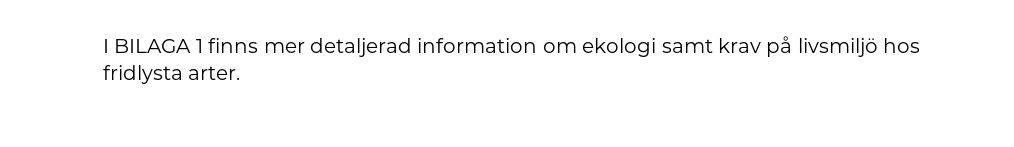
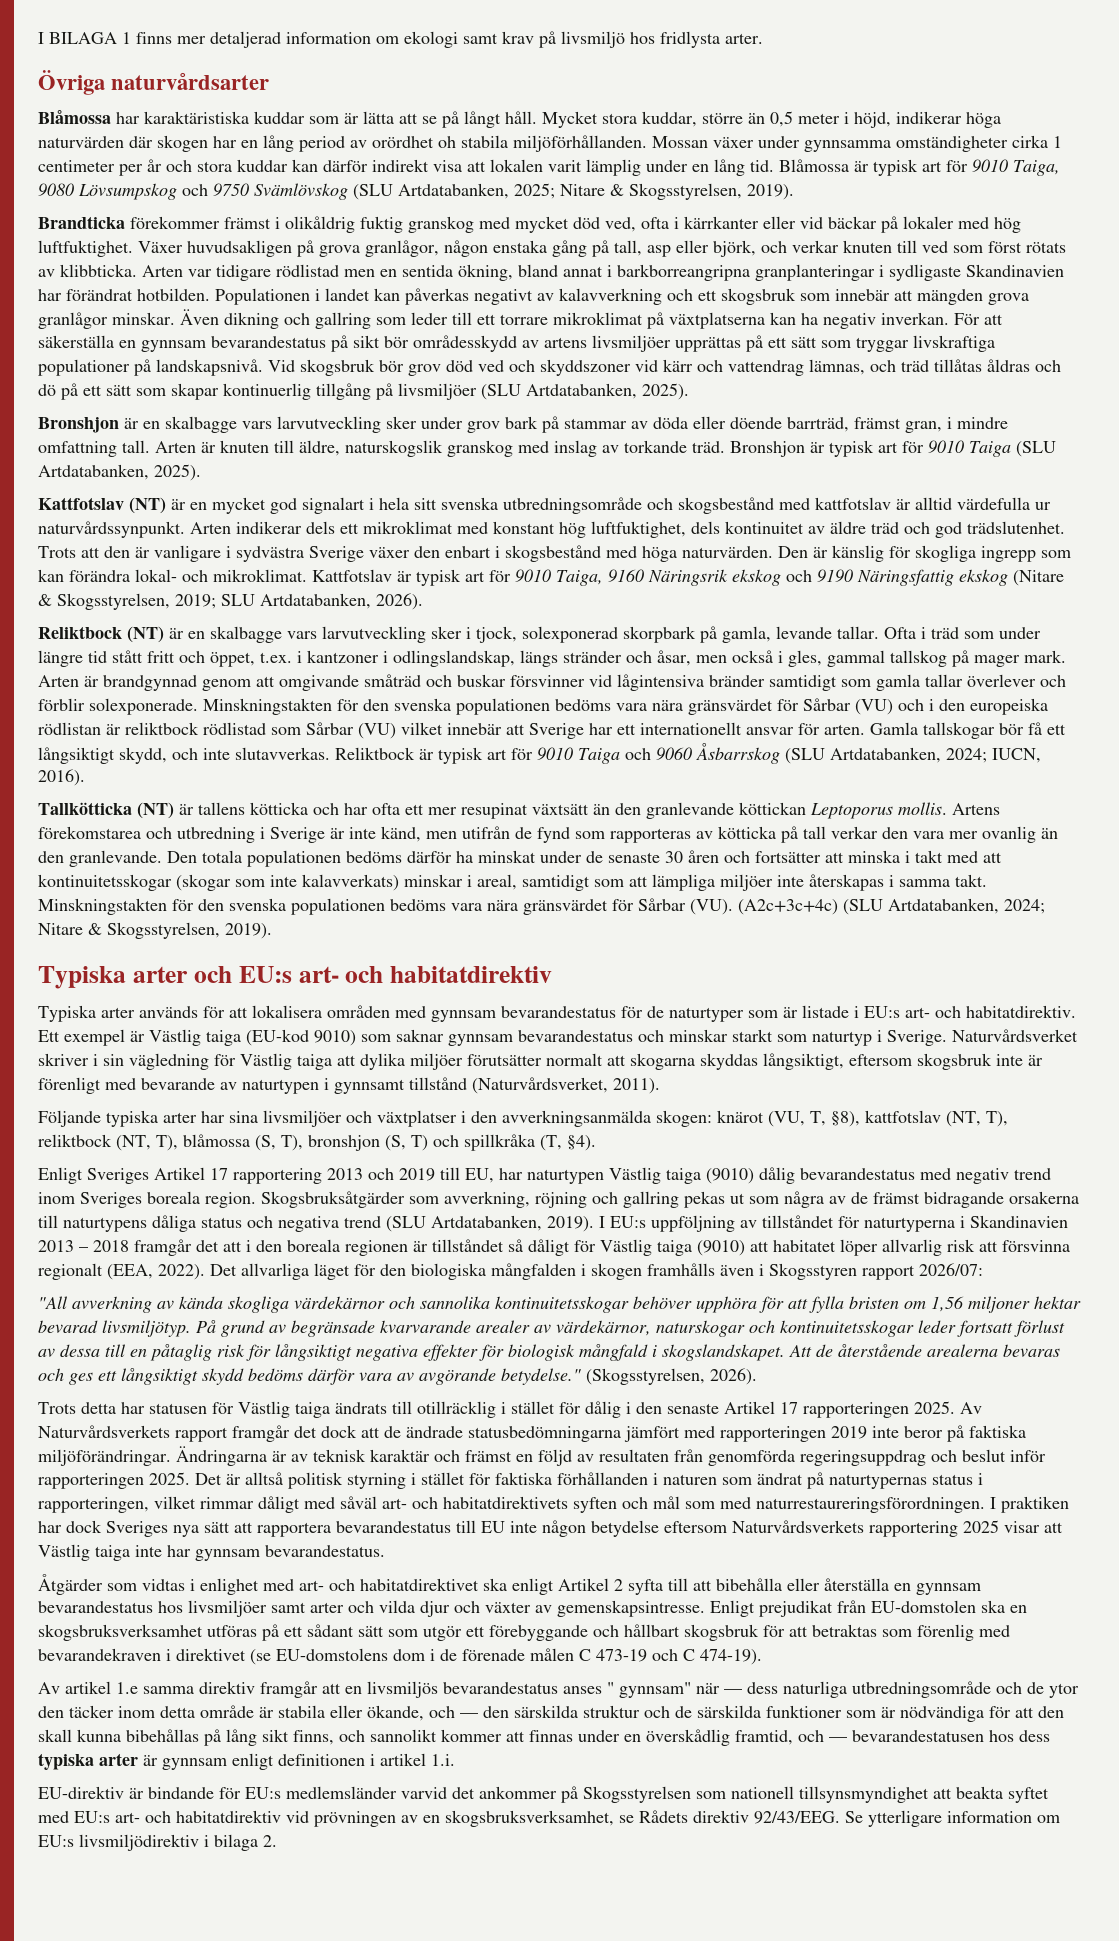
(241, 73) none -> [38,70,270,95] [38,110,1001,128] [38,135,1062,152] [38,159,1060,176] [38,183,794,200] [38,216,1021,233] [38,240,1066,257] [38,264,1064,281] [38,288,1029,305] [38,309,1003,329] [38,335,995,352] [38,359,1061,376] [38,383,689,400] [38,416,1008,433] [38,440,1056,457] [38,464,201,481] [38,497,1051,514] [38,521,1065,538] [38,545,1071,562] [38,569,1064,586] [38,593,423,610] [38,626,1041,643] [38,650,1066,667] [38,674,1066,691] [38,698,1048,715] [38,722,1066,739] [38,743,1041,764] [38,769,85,786] [38,802,1000,819] [38,826,1058,843] [38,850,1002,867] [38,874,987,891] [38,898,1045,915] [38,922,272,939] [38,966,553,989] [38,1005,1076,1022] [38,1029,1078,1046] [38,1053,1043,1070] [38,1077,660,1094] [38,1110,1008,1127] [38,1134,596,1151] [38,1167,1051,1184] [38,1191,1079,1208] [38,1215,1068,1232] [38,1239,1070,1256] [38,1263,983,1280] [38,1296,1081,1313] [38,1320,1065,1337] [38,1344,1060,1361] [38,1368,757,1385] [38,1401,982,1418] [38,1425,1026,1442] [38,1446,1046,1466] [38,1472,983,1489] [38,1496,1069,1513] [38,1520,1063,1537] [38,1544,385,1561] [38,1574,981,1595] [38,1600,1027,1617] [38,1624,1010,1641] [38,1648,762,1665] [38,1681,1079,1698] [38,1705,1064,1722] [38,1729,1050,1746] [38,1753,455,1770] [38,1786,1049,1803] [38,1810,1060,1827] [38,1834,277,1851] // Övriga naturvårdsarter // Blåmossa har karaktäristiska kuddar som är lätta att se på långt håll. Mycket stora kuddar, större än 0,5 meter i höjd, indikerar höga naturvärden där skogen har en lång period av orördhet oh stabila miljöförhållanden. Mossan växer under gynnsamma omständigheter cirka 1 centimeter per år och stora kuddar kan därför indirekt visa att lokalen varit lämplig under en lång tid. Blåmossa är typisk art för 9010 Taiga, 9080 Lövsumpskog och 9750 Svämlövskog (SLU Artdatabanken, 2025; Nitare & Skogsstyrelsen, 2019). // Brandticka förekommer främst i olikåldrig fuktig granskog med mycket död ved, ofta i kärrkanter eller vid bäckar på lokaler med hög luftfuktighet. Växer huvudsakligen på grova granlågor, någon enstaka gång på tall, asp eller björk, och verkar knuten till ved som först rötats av klibbticka. Arten var tidigare rödlistad men en sentida ökning, bland annat i barkborreangripna granplanteringar i sydligaste Skandinavien har förändrat hotbilden. Populationen i landet kan påverkas negativt av kalavverkning och ett skogsbruk som innebär att mängden grova granlågor minskar. Även dikning och gallring som leder till ett torrare mikroklimat på växtplatserna kan ha negativ inverkan. För att säkerställa en gynnsam bevarandestatus på sikt bör områdesskydd av artens livsmiljöer upprättas på ett sätt som tryggar livskraftiga populationer på landskapsnivå. Vid skogsbruk bör grov död ved och skyddszoner vid kärr och vattendrag lämnas, och träd tillåtas åldras och dö på ett sätt som skapar kontinuerlig tillgång på livsmiljöer (SLU Artdatabanken, 2025). // Bronshjon är en skalbagge vars larvutveckling sker under grov bark på stammar av döda eller döende barrträd, främst gran, i mindre omfattning tall. Arten är knuten till äldre, naturskogslik granskog med inslag av torkande träd. Bronshjon är typisk art för 9010 Taiga (SLU Artdatabanken, 2025). // Kattfotslav (NT) är en mycket god signalart i hela sitt svenska utbredningsområde och skogsbestånd med kattfotslav är alltid värdefulla ur naturvårdssynpunkt. Arten indikerar dels ett mikroklimat med konstant hög luftfuktighet, dels kontinuitet av äldre träd och god trädslutenhet. Trots att den är vanligare i sydvästra Sverige växer den enbart i skogsbestånd med höga naturvärden. Den är känslig för skogliga ingrepp som kan förändra lokal- och mikroklimat. Kattfotslav är typisk art för 9010 Taiga, 9160 Näringsrik ekskog och 9190 Näringsfattig ekskog (Nitare & Skogsstyrelsen, 2019; SLU Artdatabanken, 2026). // Reliktbock (NT) är en skalbagge vars larvutveckling sker i tjock, solexponerad skorpbark på gamla, levande tallar. Ofta i träd som under längre tid stått fritt och öppet, t.ex. i kantzoner i odlingslandskap, längs stränder och åsar, men också i gles, gammal tallskog på mager mark. Arten är brandgynnad genom att omgivande småträd och buskar försvinner vid lågintensiva bränder samtidigt som gamla tallar överlever och förblir solexponerade. Minskningstakten för den svenska populationen bedöms vara nära gränsvärdet för Sårbar (VU) och i den europeiska rödlistan är reliktbock rödlistad som Sårbar (VU) vilket innebär att Sverige har ett internationellt ansvar för arten. Gamla tallskogar bör få ett långsiktigt skydd, och inte slutavverkas. Reliktbock är typisk art för 9010 Taiga och 9060 Åsbarrskog (SLU Artdatabanken, 2024; IUCN, 2016). // Tallkötticka (NT) är tallens kötticka och har ofta ett mer resupinat växtsätt än den granlevande köttickan Leptoporus mollis. Artens förekomstarea och utbredning i Sverige är inte känd, men utifrån de fynd som rapporteras av kötticka på tall verkar den vara mer ovanlig än den granlevande. Den totala populationen bedöms därför ha minskat under de senaste 30 åren och fortsätter att minska i takt med att kontinuitetsskogar (skogar som inte kalavverkats) minskar i areal, samtidigt som att lämpliga miljöer inte återskapas i samma takt. Minskningstakten för den svenska populationen bedöms vara nära gränsvärdet för Sårbar (VU). (A2c+3c+4c) (SLU Artdatabanken, 2024; Nitare & Skogsstyrelsen, 2019). // Typiska arter och EU:s art- och habitatdirektiv // Typiska arter används för att lokalisera områden med gynnsam bevarandestatus för de naturtyper som är listade i EU:s art- och habitatdirektiv. Ett exempel är Västlig taiga (EU-kod 9010) som saknar gynnsam bevarandestatus och minskar starkt som naturtyp i Sverige. Naturvårdsverket skriver i sin vägledning för Västlig taiga att dylika miljöer förutsätter normalt att skogarna skyddas långsiktigt, eftersom skogsbruk inte är förenligt med bevarande av naturtypen i gynnsamt tillstånd (Naturvårdsverket, 2011). // Följande typiska arter har sina livsmiljöer och växtplatser i den avverkningsanmälda skogen: knärot (VU, T, §8), kattfotslav (NT, T), reliktbock (NT, T), blåmossa (S, T), bronshjon (S, T) och spillkråka (T, §4). // Enligt Sveriges Artikel 17 rapportering 2013 och 2019 till EU, har naturtypen Västlig taiga (9010) dålig bevarandestatus med negativ trend inom Sveriges boreala region. Skogsbruksåtgärder som avverkning, röjning och gallring pekas ut som några av de främst bidragande orsakerna till naturtypens dåliga status och negativa trend (SLU Artdatabanken, 2019). I EU:s uppföljning av tillståndet för naturtyperna i Skandinavien 2013 – 2018 framgår det att i den boreala regionen är tillståndet så dåligt för Västlig taiga (9010) att habitatet löper allvarlig risk att försvinna regionalt (EEA, 2022). Det allvarliga läget för den biologiska mångfalden i skogen framhålls även i Skogsstyren rapport 2026/07: // "All avverkning av kända skogliga värdekärnor och sannolika kontinuitetsskogar behöver upphöra för att fylla bristen om 1,56 miljoner hektar bevarad livsmiljötyp. På grund av begränsade kvarvarande arealer av värdekärnor, naturskogar och kontinuitetsskogar leder fortsatt förlust av dessa till en påtaglig risk för långsiktigt negativa effekter för biologisk mångfald i skogslandskapet. Att de återstående arealerna bevaras och ges ett långsiktigt skydd bedöms därför vara av avgörande betydelse." (Skogsstyrelsen, 2026). // Trots detta har statusen för Västlig taiga ändrats till otillräcklig i stället för dålig i den senaste Artikel 17 rapporteringen 2025. Av Naturvårdsverkets rapport framgår det dock att de ändrade statusbedömningarna jämfört med rapporteringen 2019 inte beror på faktiska miljöförändringar. Ändringarna är av teknisk karaktär och främst en följd av resultaten från genomförda regeringsuppdrag och beslut inför rapporteringen 2025. Det är alltså politisk styrning i stället för faktiska förhållanden i naturen som ändrat på naturtypernas status i rapporteringen, vilket rimmar dåligt med såväl art- och habitatdirektivets syften och mål som med naturrestaureringsförordningen. I praktiken har dock Sveriges nya sätt att rapportera bevarandestatus till EU inte någon betydelse eftersom Naturvårdsverkets rapportering 2025 visar att Västlig taiga inte har gynnsam bevarandestatus. // Åtgärder som vidtas i enlighet med art- och habitatdirektivet ska enligt Artikel 2 syfta till att bibehålla eller återställa en gynnsam bevarandestatus hos livsmiljöer samt arter och vilda djur och växter av gemenskapsintresse. Enligt prejudikat från EU-domstolen ska en skogsbruksverksamhet utföras på ett sådant sätt som utgör ett förebyggande och hållbart skogsbruk för att betraktas som förenlig med bevarandekraven i direktivet (se EU-domstolens dom i de förenade målen C 473-19 och C 474-19). // Av artikel 1.e samma direktiv framgår att en livsmiljös bevarandestatus anses " gynnsam" när — dess naturliga utbredningsområde och de ytor den täcker inom detta område är stabila eller ökande, och — den särskilda struktur och de särskilda funktioner som är nödvändiga för att den skall kunna bibehållas på lång sikt finns, och sannolikt kommer att finnas under en överskådlig framtid, och — bevarandestatusen hos dess typiska arter är gynnsam enligt definitionen i artikel 1.i. // EU-direktiv är bindande för EU:s medlemsländer varvid det ankommer på Skogsstyrelsen som nationell tillsynsmyndighet att beakta syftet med EU:s art- och habitatdirektiv vid prövningen av en skogsbruksverksamhet, se Rådets direktiv 92/43/EEG. Se ytterligare information om EU:s livsmiljödirektiv i bilaga 2.

